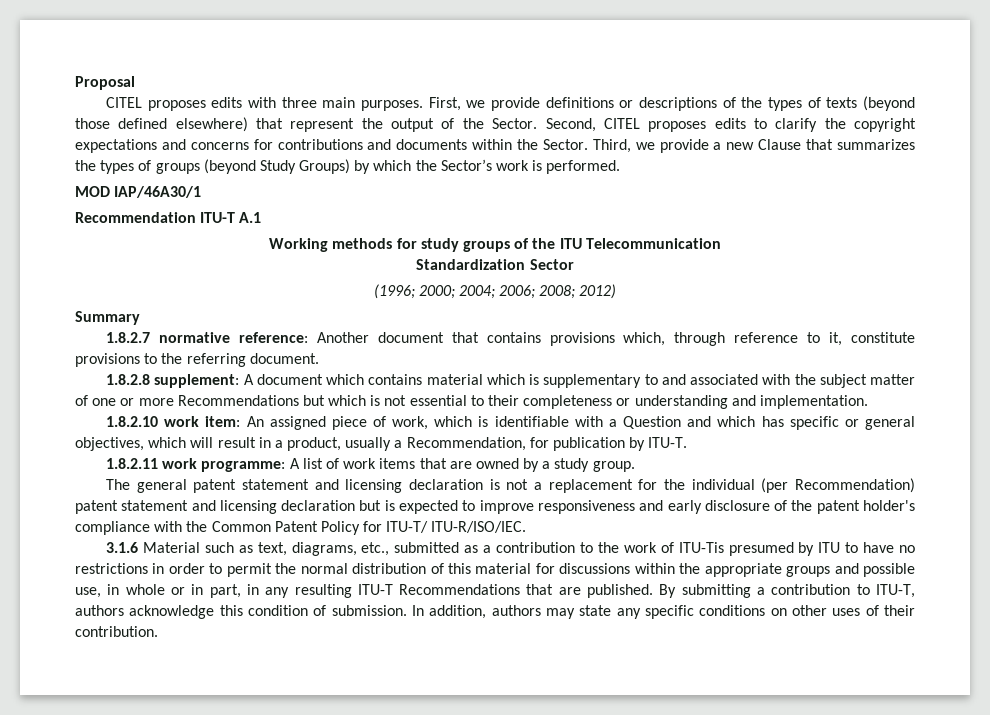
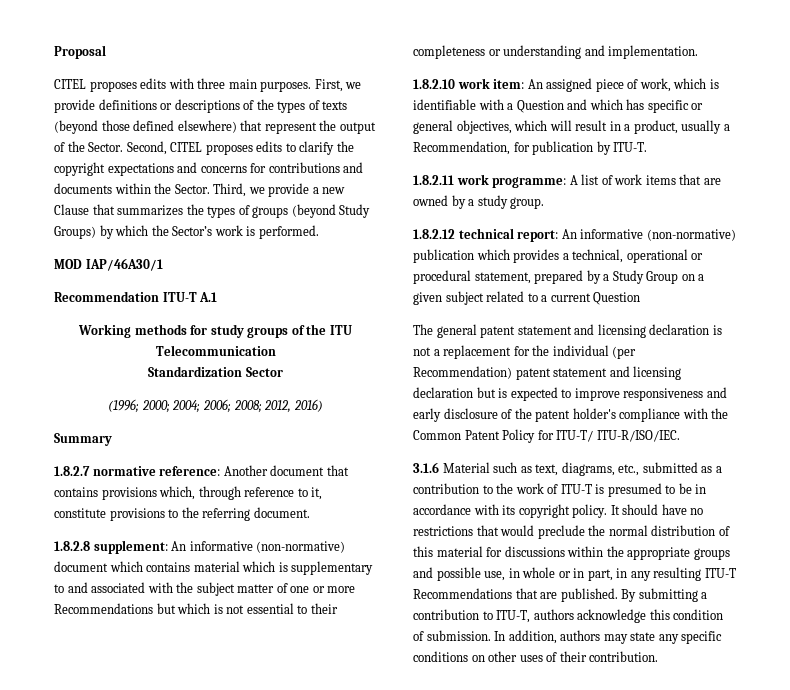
[579,284,617,299] 2012) -> [264,399,323,413] 2012, 2016)
[243,374,254,385] A -> [171,541,346,553] An informative (non-normative)
(635, 466) none -> [413,228,736,242] [413,249,704,263] [413,270,705,284] [413,291,641,305] // 1.8.2.12 technical report: An informative (non-normative) publication which provides a technical, operational or procedural statement, prepared by a Study Group on a given subject related to a current Question
[678,542,916,556] [75,563,272,577] ITU-Tis presumed by ITU to have no restrictions in order to permit -> [560,483,707,497] [413,504,704,518] [413,525,585,539] ITU-T is presumed to be in accordance with its copyright policy. It should have no restrictions that would preclude

